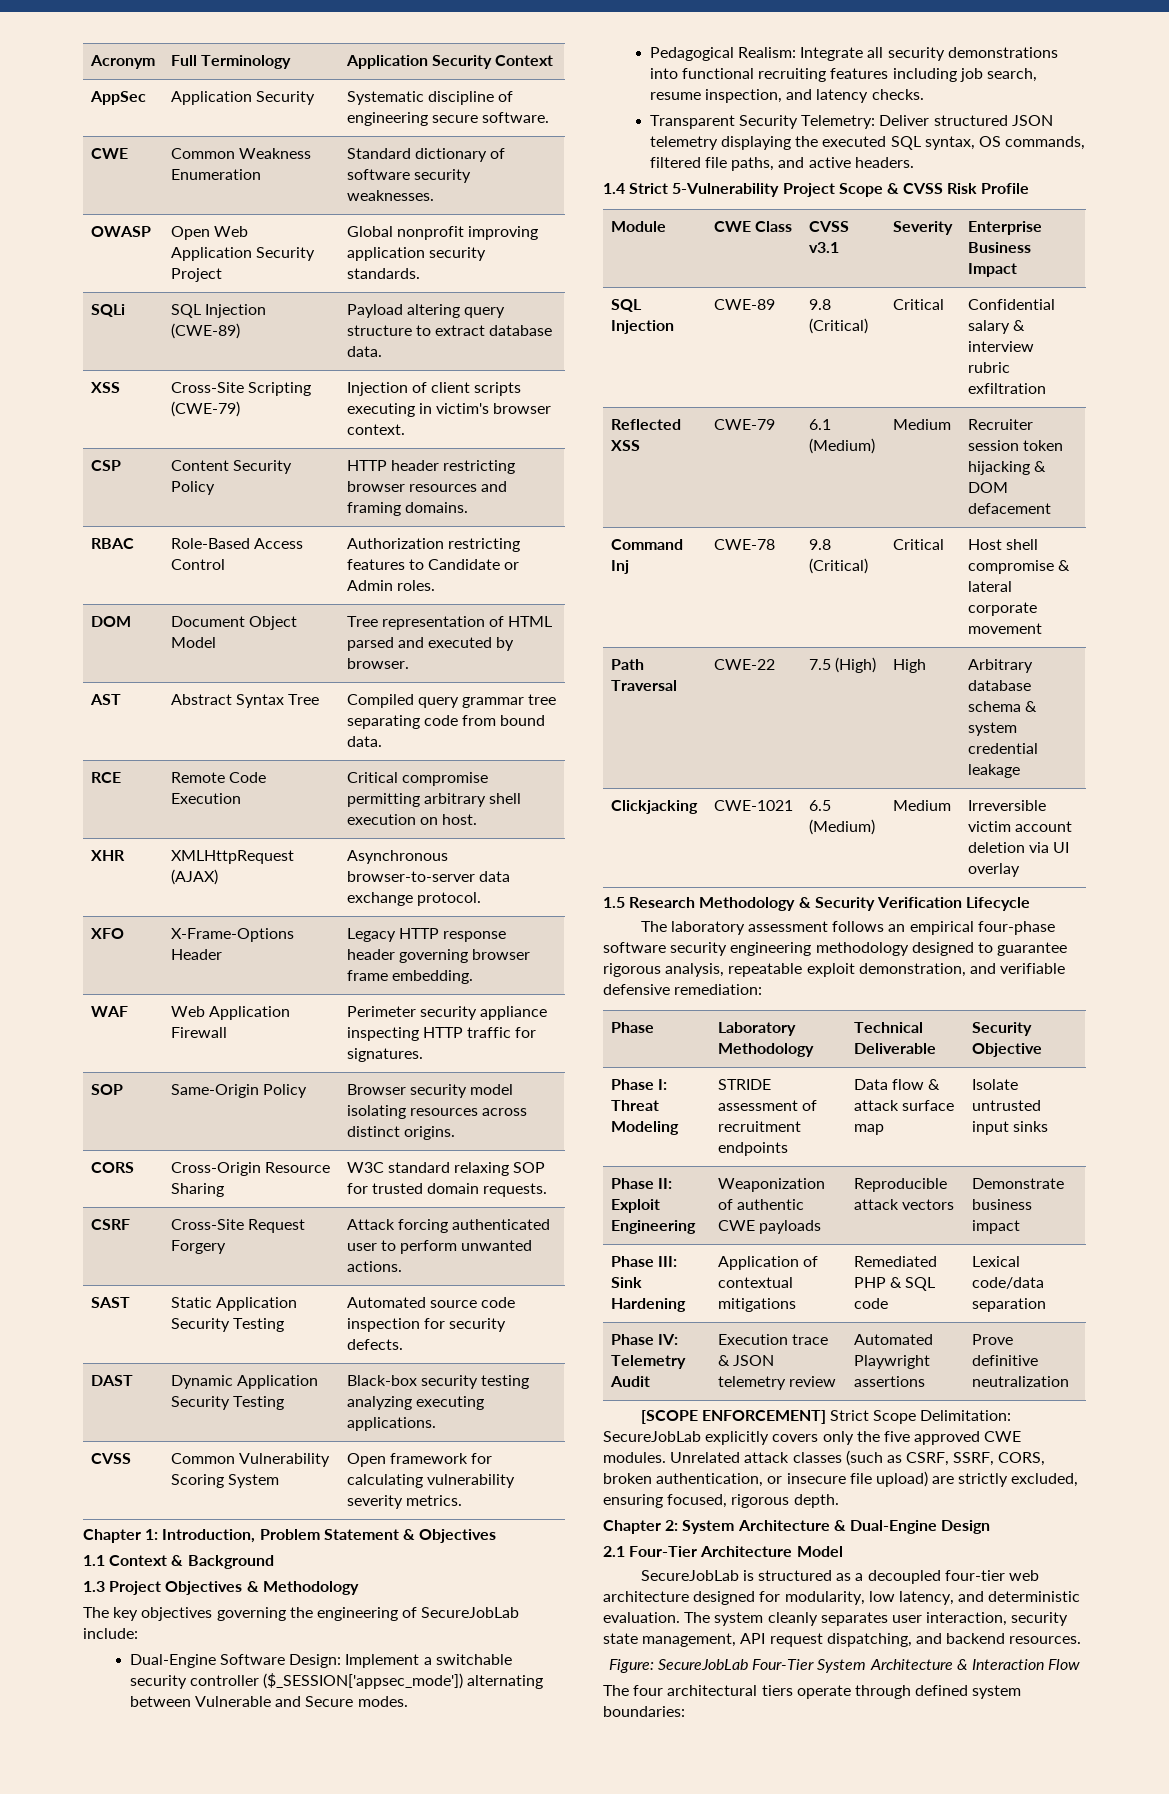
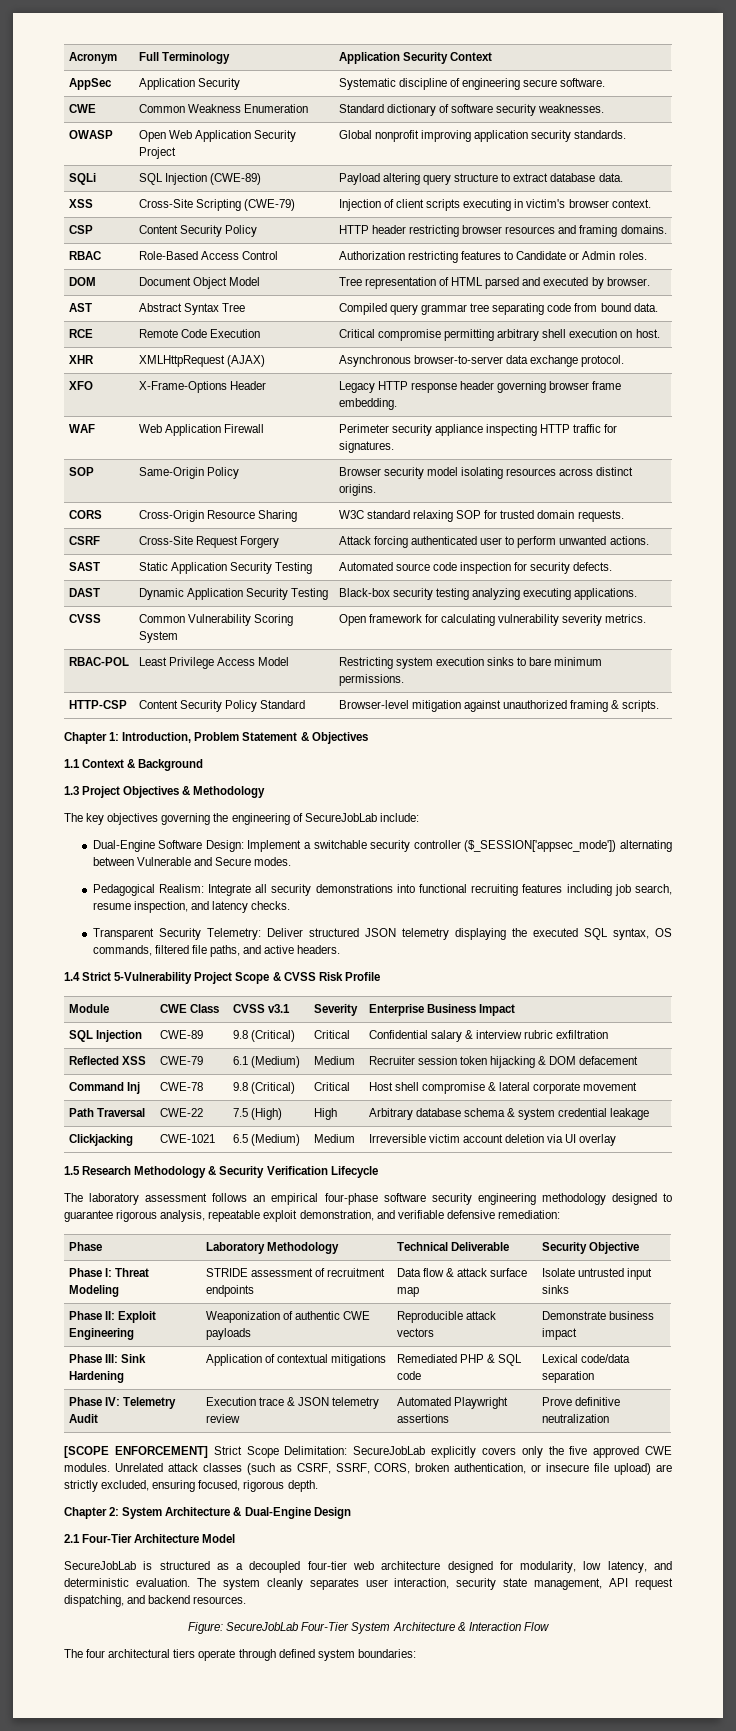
(462, 1500) none -> [68,657,129,666] [138,657,290,669] [338,657,603,669] [338,674,404,686] [68,700,127,709] [138,700,306,712] [338,700,660,712] // RBAC-POL | Least Privilege Access Model | Restricting system execution sinks to bare minimum permissions. // HTTP-CSP | Content Security Policy Standard | Browser-level mitigation against unauthorized framing & scripts.

